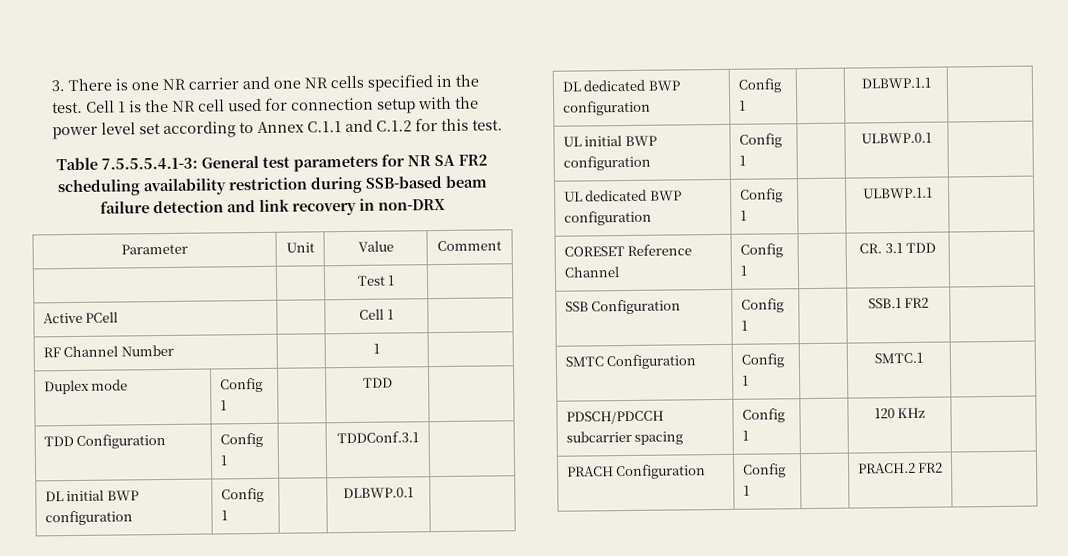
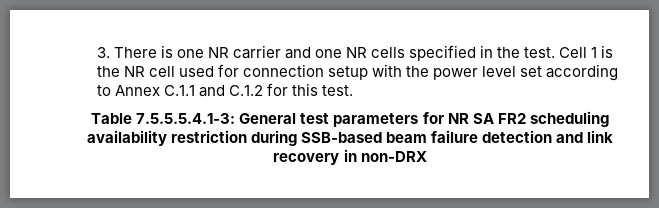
[121,243,188,255] [285,242,315,253] [357,240,394,252] [437,240,502,252] [356,275,396,286] [42,311,119,324] [359,308,394,320] [42,344,174,358] [373,343,380,354] [43,379,129,395] [219,377,263,393] [219,400,227,411] [362,377,393,388] [43,433,167,449] [219,432,263,448] [219,455,228,466] [336,431,419,444] [44,489,139,502] [44,510,133,526] [220,487,264,503] [220,510,228,521] [343,487,414,499] [561,79,680,92] [562,100,651,116] [737,78,782,93] [738,100,746,111] [860,77,931,89] [562,135,657,147] [562,155,651,171] [738,133,782,148] [738,155,746,166] [861,132,932,144] [563,189,682,202] [563,210,652,226] [739,188,783,203] [739,210,747,221] [862,187,933,199] [563,244,693,257] [563,266,619,278] [739,243,783,258] [739,265,747,276] [859,242,936,254] [564,299,682,315] [740,298,784,313] [740,320,748,331] [867,297,930,309] [564,354,697,370] [740,353,784,368] [741,375,749,386] [874,352,923,364] [565,410,664,425] [565,430,684,445] [741,408,785,423] [741,430,749,441] [873,407,927,419] [566,464,707,480] [742,463,786,478] [742,485,750,496] [857,462,944,474] // Parameter | Unit | Value | Comment // | | Test 1 | // Active PCell | | Cell 1 | // RF Channel Number | | 1 | // Duplex mode | Config 1 | | TDD | // TDD Configuration | Config 1 | | TDDConf.3.1 | // DL initial BWP configuration | Config 1 | | DLBWP.0.1 | // DL dedicated BWP configuration | Config 1 | | DLBWP.1.1 | // UL initial BWP configuration | Config 1 | | ULBWP.0.1 | // UL dedicated BWP configuration | Config 1 | | ULBWP.1.1 | // CORESET Reference Channel | Config 1 | | CR. 3.1 TDD | // SSB Configuration | Config 1 | | SSB.1 FR2 | // SMTC Configuration | Config 1 | | SMTC.1 | // PDSCH/PDCCH subcarrier spacing | Config 1 | | 120 KHz | // PRACH Configuration | Config 1 | | PRACH.2 FR2 | -> (427, 156) none

